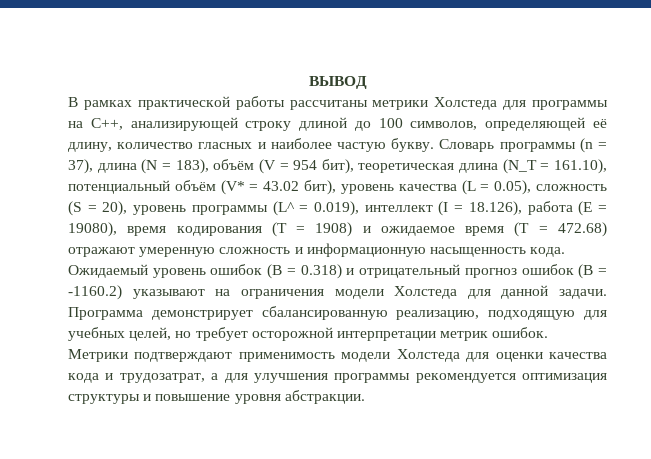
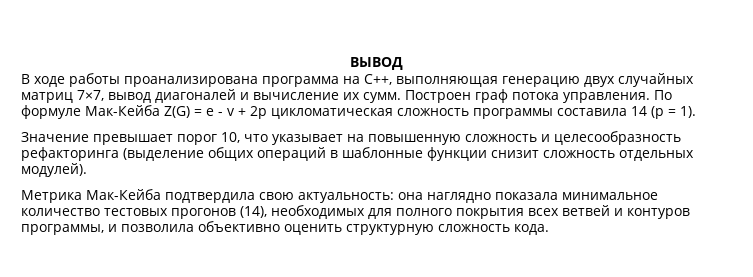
[83,96,608,110] [68,117,607,131] [68,138,607,153] [68,159,607,174] [68,180,607,195] [68,201,607,216] [68,222,607,237] [68,243,566,257] [68,264,608,279] [68,285,607,300] [68,306,607,320] [68,327,549,341] [68,349,607,362] [68,373,607,383] [68,390,365,404] рамках практической работы рассчитаны метрики Холстеда для программы на C++, анализирующей строку длиной до 100 символов, определяющей её длину, количество гласных и наиболее частую букву. Словарь программы (n = 37), длина (N = 183), объём (V = 954 бит), теоретическая длина (N_Т = 161.10), потенциальный объём (V* = 43.02 бит), уровень качества (L = 0.05), сложность (S = 20), уровень программы (L^ = 0.019), интеллект (I = 18.126), работа (E = 19080), время кодирования (T = 1908) и ожидаемое время (T = 472.68) отражают умеренную сложность и информационную насыщенность кода. Ожидаемый уровень ошибок (B = 0.318) и отрицательный прогноз ошибок (B = -1160.2) указывают на ограничения модели Холстеда для данной задачи. Программа демонстрирует сбалансированную реализацию, подходящую для учебных целей, но требует осторожной интерпретации метрик ошибок. Метрики подтверждают применимость модели Холстеда для оценки качества кода и трудозатрат, а для улучшения программы рекомендуется оптимизация структуры и повышение уровня абстракции. -> [34,73,694,87] [21,89,672,103] [21,105,696,119] [21,131,681,145] [21,147,694,161] [21,163,87,177] [21,189,658,203] [21,205,690,219] [21,221,549,235] ходе работы проанализирована программа на C++, выполняющая генерацию двух случайных матриц 7×7, вывод диагоналей и вычисление их сумм. Построен граф потока управления. По формуле Мак-Кейба Z(G) = e - v + 2p цикломатическая сложность программы составила 14 (p = 1). // Значение превышает порог 10, что указывает на повышенную сложность и целесообразность рефакторинга (выделение общих операций в шаблонные функции снизит сложность отдельных модулей). // Метрика Мак-Кейба подтвердила свою актуальность: она наглядно показала минимальное количество тестовых прогонов (14), необходимых для полного покрытия всех ветвей и контуров программы, и позволила объективно оценить структурную сложность кода.

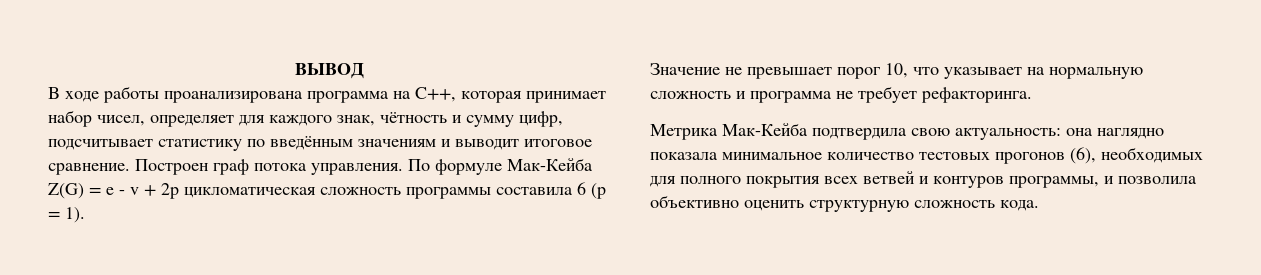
[396,73,694,87] [21,89,401,103] выполняющая генерацию двух случайных матриц 7×7, вывод диагоналей и вычисление их сумм. -> [461,91,606,103] [48,110,563,127] [48,136,592,151] [48,163,130,175] которая принимает набор чисел, определяет для каждого знак, чётность и сумму цифр, подсчитывает статистику по введённым значениям и выводит итоговое сравнение.
[631,106,647,116] 14 -> [577,182,586,195] 6
(89, 137) none -> [725,67,742,75] не
[368,134,461,145] повышенную -> [1049,67,1143,79] нормальную
[554,131,681,145] [21,147,694,161] [21,163,87,177] целесообразность рефакторинга (выделение общих операций в шаблонные функции снизит сложность отдельных модулей). -> [750,86,1032,103] программа не требует рефакторинга.
[240,206,267,218] (14), -> [1070,147,1096,164] (6),

